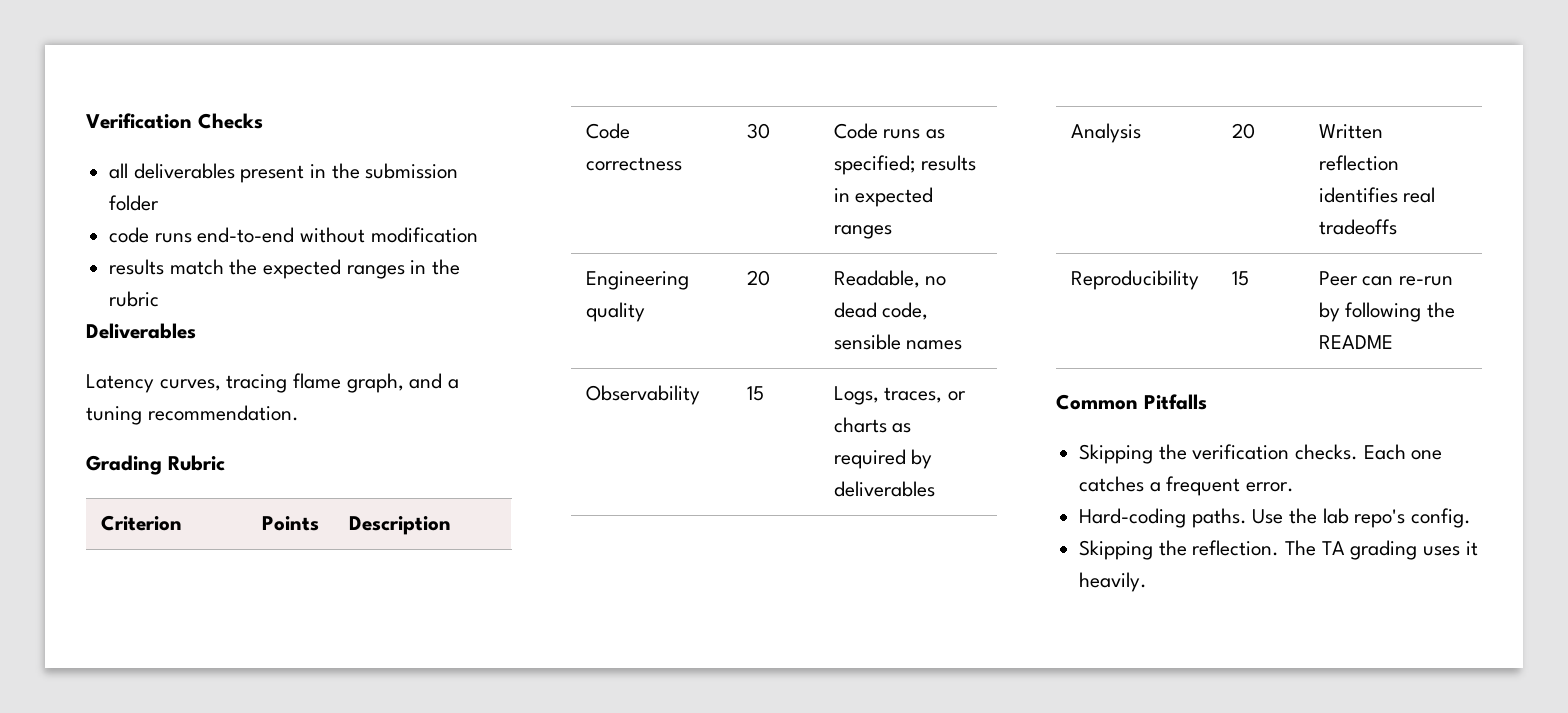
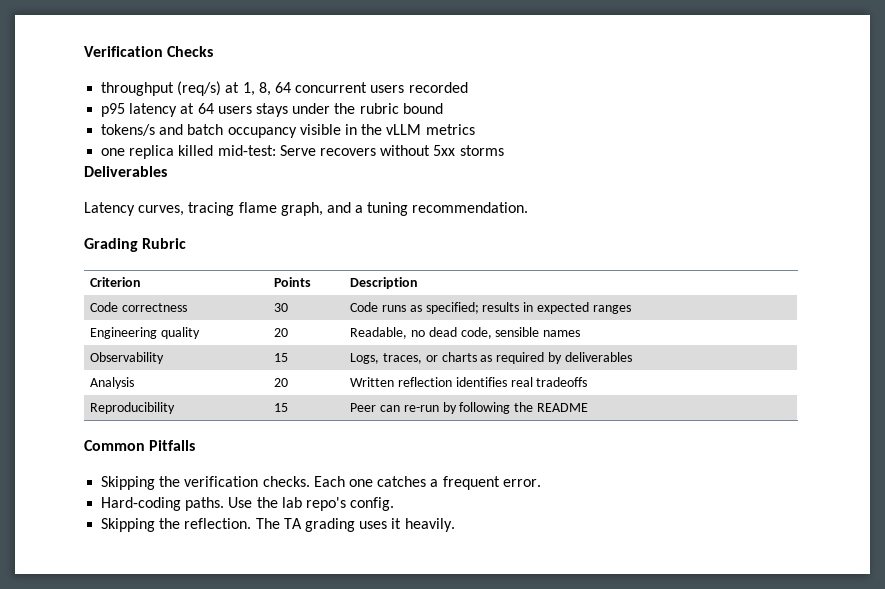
[109,163,459,183] [109,195,160,211] [109,227,478,243] [109,259,461,279] [109,291,160,307] all deliverables present in the submission folder // code runs end-to-end without modification // results match the expected ranges in the rubric -> [101,81,468,96] [101,103,443,117] [101,124,475,138] [101,145,504,159] throughput (req/s) at 1, 8, 64 concurrent users recorded // p95 latency at 64 users stays under the rubric bound // tokens/s and batch occupancy visible in the vLLM metrics // one replica killed mid-test: Serve recovers without 5xx storms

